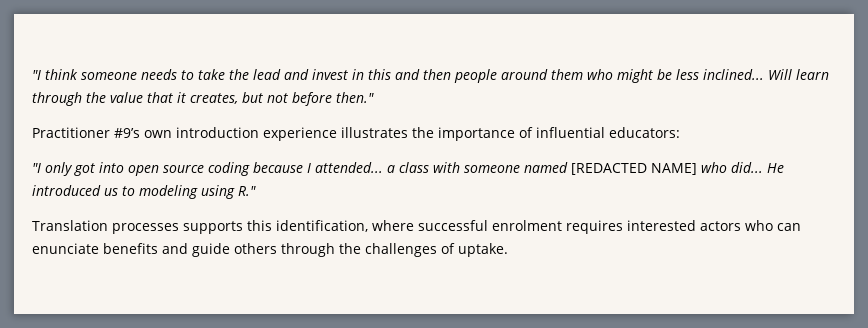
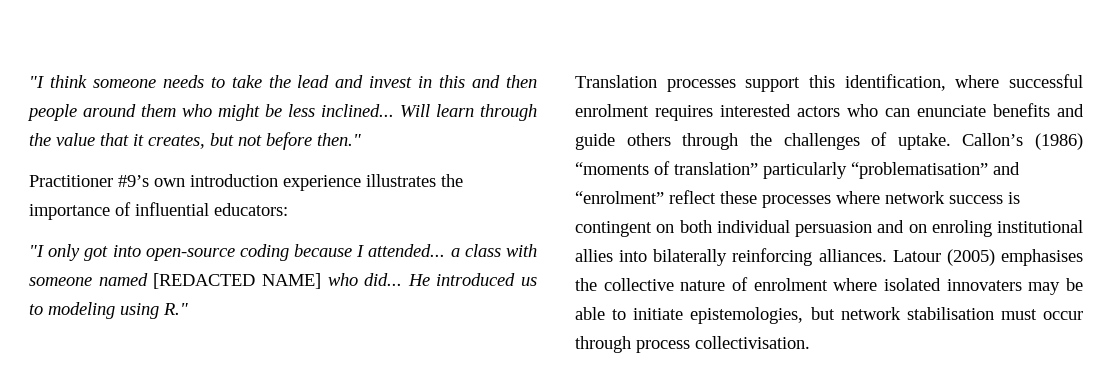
[128,165,204,176] open source -> [145,248,235,261] open-source
[183,221,243,234] supports -> [745,77,801,92] support
(508, 250) none -> [962,133,1083,150] [575,161,1020,179] [575,190,1020,208] [575,220,1083,237] [575,248,1083,266] [575,277,1083,295] [575,307,1083,324] [575,336,810,353] Callon’s (1986) “moments of translation” particularly “problematisation” and “enrolment” reflect these processes where network success is contingent on both individual persuasion and on enroling institutional allies into bilaterally reinforcing alliances. Latour (2005) emphasises the collective nature of enrolment where isolated innovaters may be able to initiate epistemologies, but network stabilisation must occur through process collectivisation.

